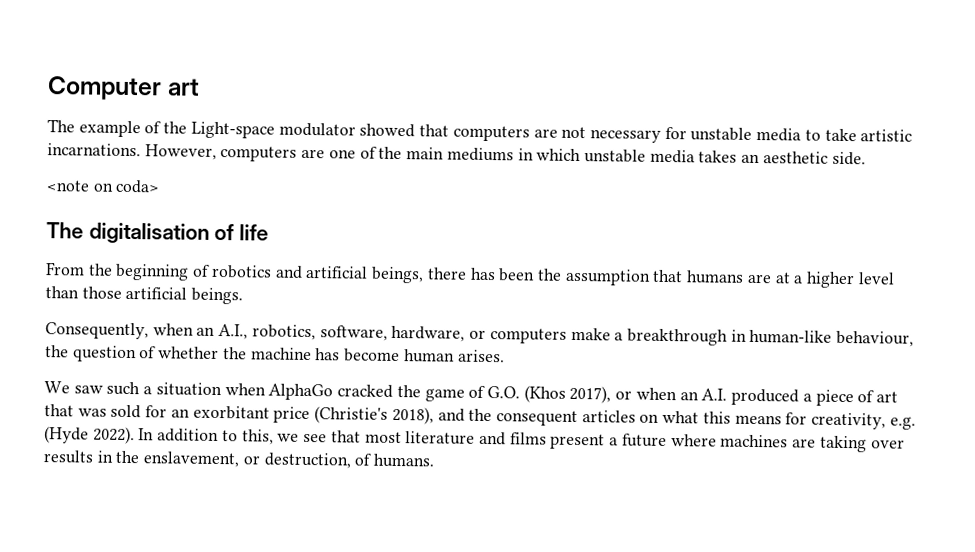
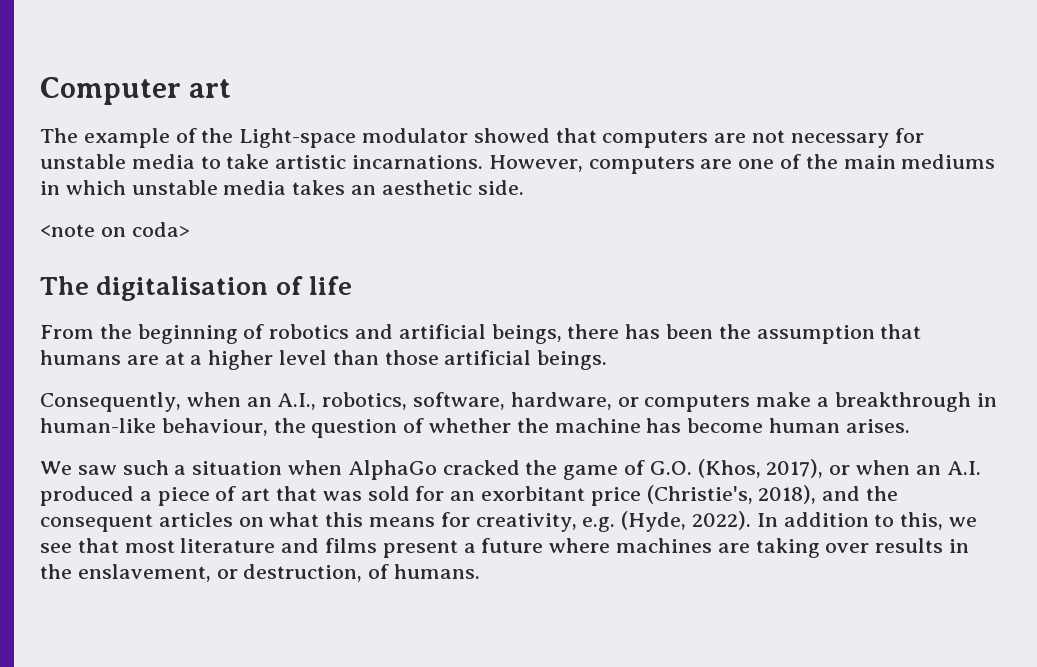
[523,385,566,403] (Khos -> [697,459,761,478] (Khos,
[314,406,389,424] (Christie's -> [646,485,753,504] (Christie's,
[44,426,89,444] (Hyde -> [621,511,687,532] (Hyde,

